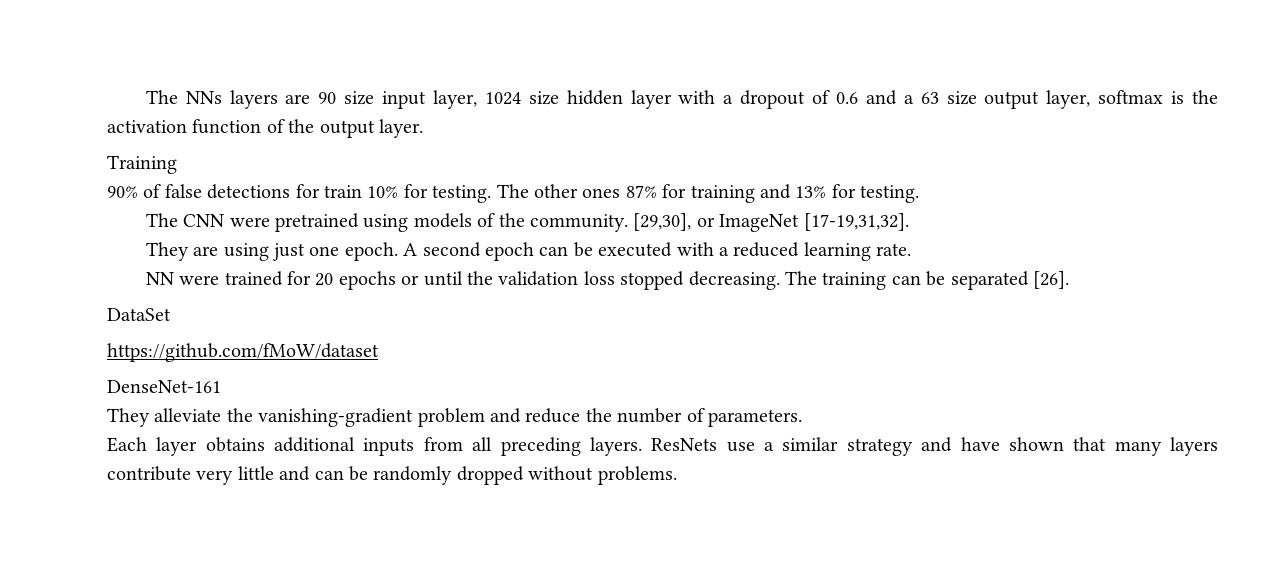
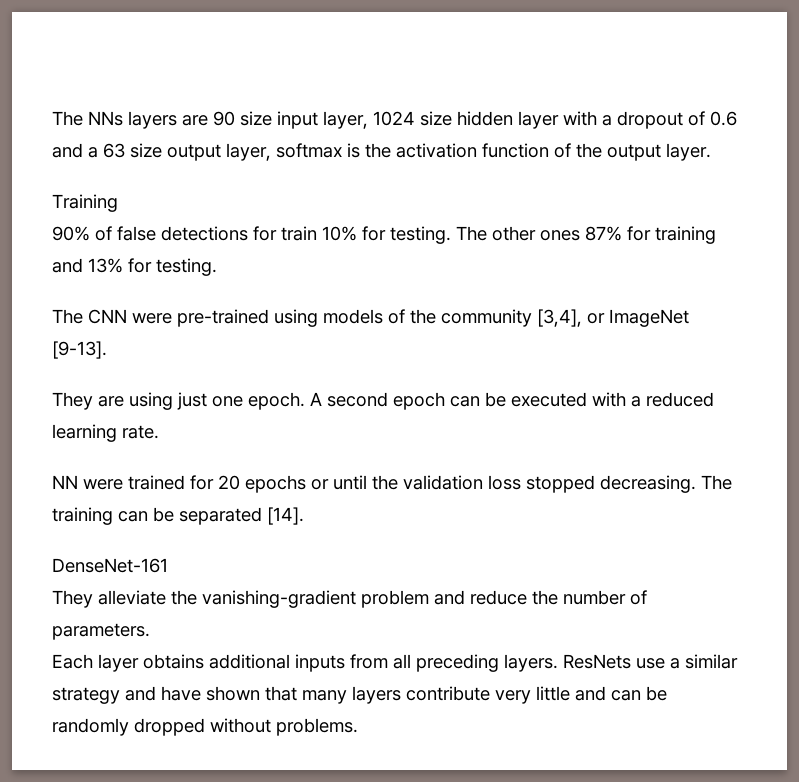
[274,213,359,232] pretrained -> [177,309,269,327] pre-trained
[529,213,692,232] community. [29,30], -> [441,309,582,327] community [3,4],
[803,213,909,231] [17-19,31,32]. -> [52,341,107,359] [9-13].
[1032,271,1069,289] [107,308,171,321] [107,343,379,362] [26]. // DataSet // https://github.com/fMoW/dataset -> [267,507,304,525] [14].

